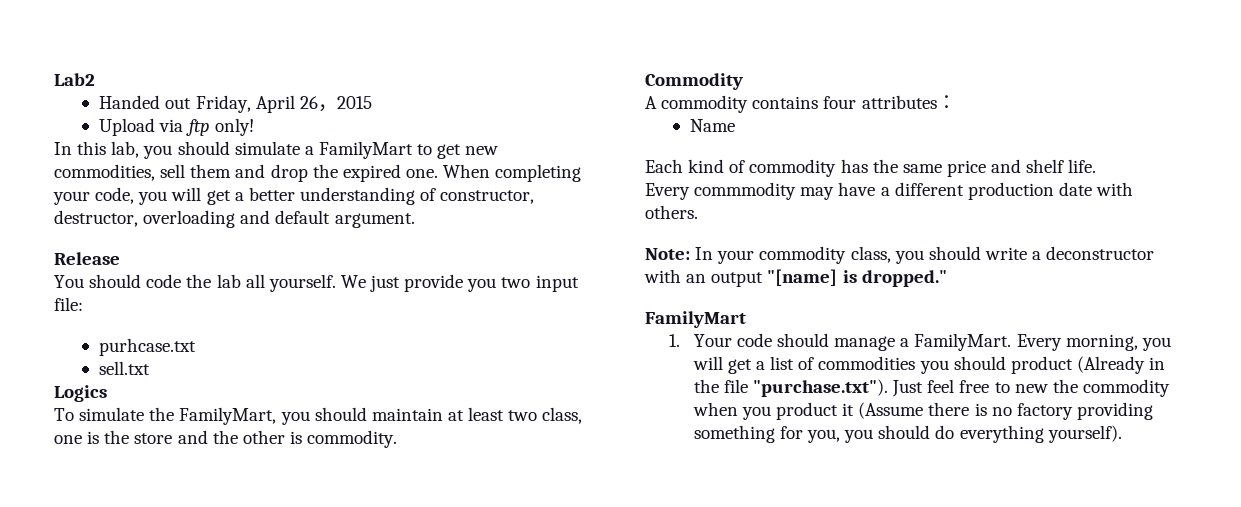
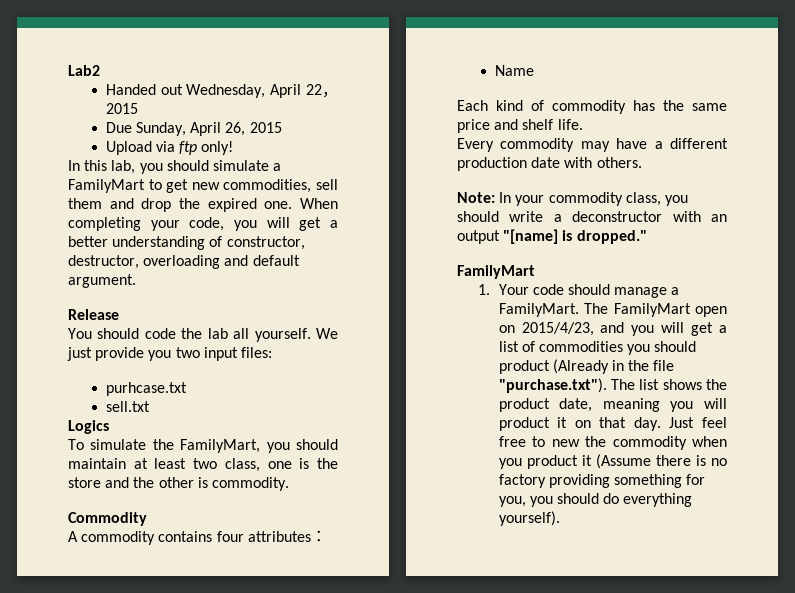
[195,95,318,113] Friday, April 26 -> [186,84,322,98] Wednesday, April 22
(372, 102) none -> [105,122,282,136] // Due Sunday, April 26, 2015
[54,297,83,311] file: -> [240,347,272,358] files:
[694,182,797,200] commmodity -> [500,138,575,152] commodity
[1016,334,1138,351] Every morning, -> [584,303,727,317] [498,322,625,336] The FamilyMart open on 2015/4/23, and
(889, 388) none -> [610,379,727,390] [498,398,727,412] [498,417,661,431] The list shows the product date, meaning you will product it on that day.

